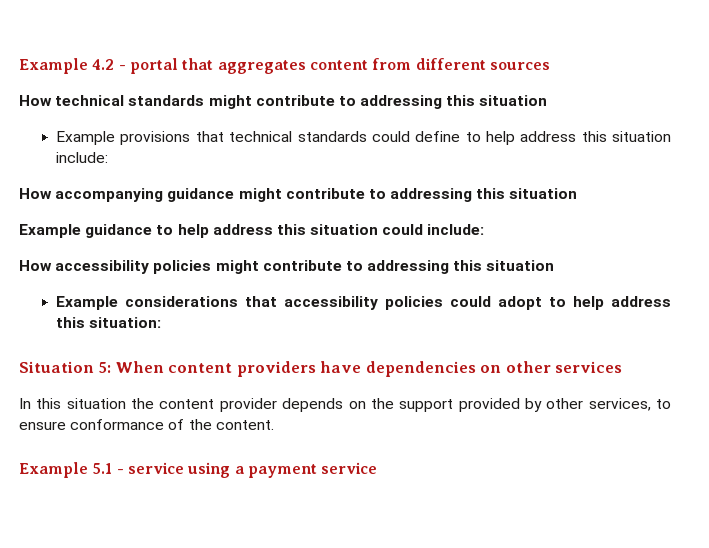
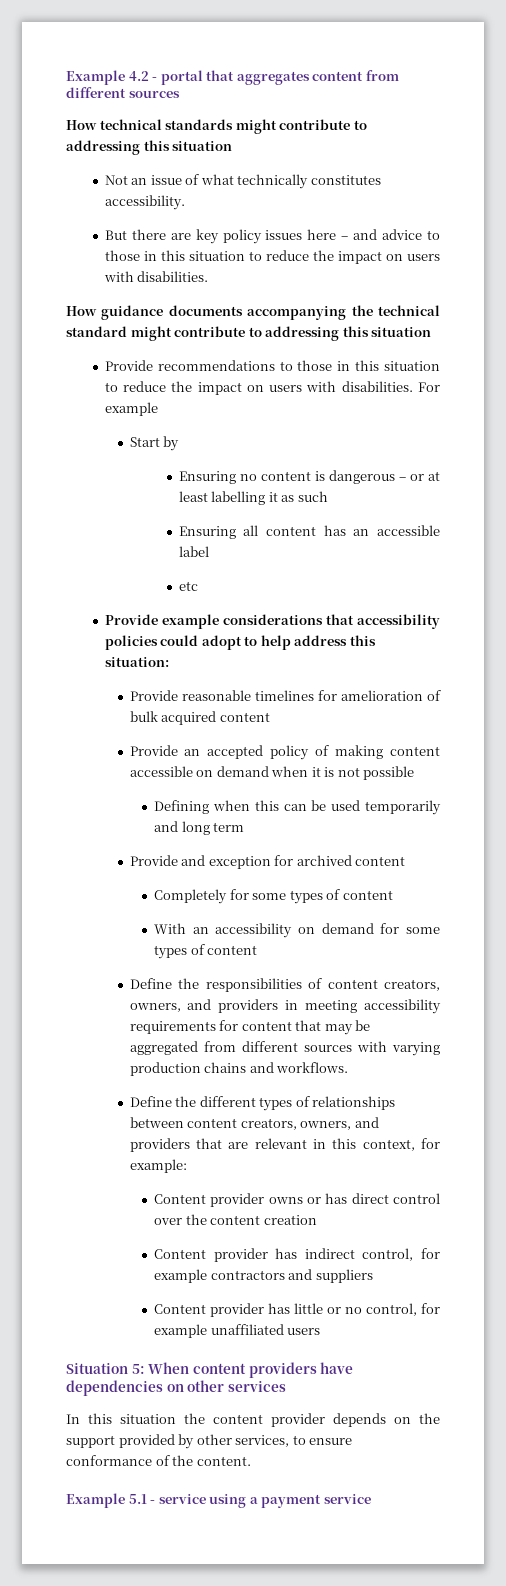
[56,131,671,145] [56,152,109,163] [19,188,578,202] [19,224,485,238] [19,260,555,274] [56,296,119,310] Example provisions that technical standards could define to help address this situation include: // How accompanying guidance might contribute to addressing this situation // Example guidance to help address this situation could include: // How accessibility policies might contribute to addressing this situation // Example -> [104,174,381,189] [104,195,185,210] [104,229,440,244] [104,250,441,264] [103,271,209,282] [66,305,440,320] [66,326,432,341] [104,360,440,371] [104,381,440,395] [104,402,158,416] [129,436,180,451] [178,470,440,484] [178,491,328,505] [178,525,440,539] [178,546,209,557] [178,581,198,591] [104,614,219,629] Not an issue of what technically constitutes accessibility. // But there are key policy issues here – and advice to those in this situation to reduce the impact on users with disabilities. // How guidance documents accompanying the technical standard might contribute to addressing this situation // Provide recommendations to those in this situation to reduce the impact on users with disabilities. For example // Start by // Ensuring no content is dangerous – or at least labelling it as such // Ensuring all content has an accessible label // etc // Provide example
(162, 322) none -> [129,690,441,701] [129,711,270,725] [129,745,440,760] [129,766,415,780] [154,800,441,815] [154,821,245,835] [129,855,406,869] [154,889,393,904] [154,923,440,938] [154,944,258,959] [129,978,440,992] [129,999,441,1014] [129,1020,371,1035] [129,1041,440,1056] [129,1062,349,1076] [129,1096,396,1111] [129,1117,379,1130] [129,1138,441,1152] [129,1159,187,1173] [154,1193,440,1207] [154,1214,317,1225] [154,1248,440,1262] [154,1269,373,1283] [154,1303,440,1317] [154,1324,321,1338] // Provide reasonable timelines for amelioration of bulk acquired content // Provide an accepted policy of making content accessible on demand when it is not possible // Defining when this can be used temporarily and long term // Provide and exception for archived content // Completely for some types of content // With an accessibility on demand for some types of content // Define the responsibilities of content creators, owners, and providers in meeting accessibility requirements for content that may be aggregated from different sources with varying production chains and workflows. // Define the different types of relationships between content creators, owners, and providers that are relevant in this context, for example: // Content provider owns or has direct control over the content creation // Content provider has indirect control, for example contractors and suppliers // Content provider has little or no control, for example unaffiliated users

